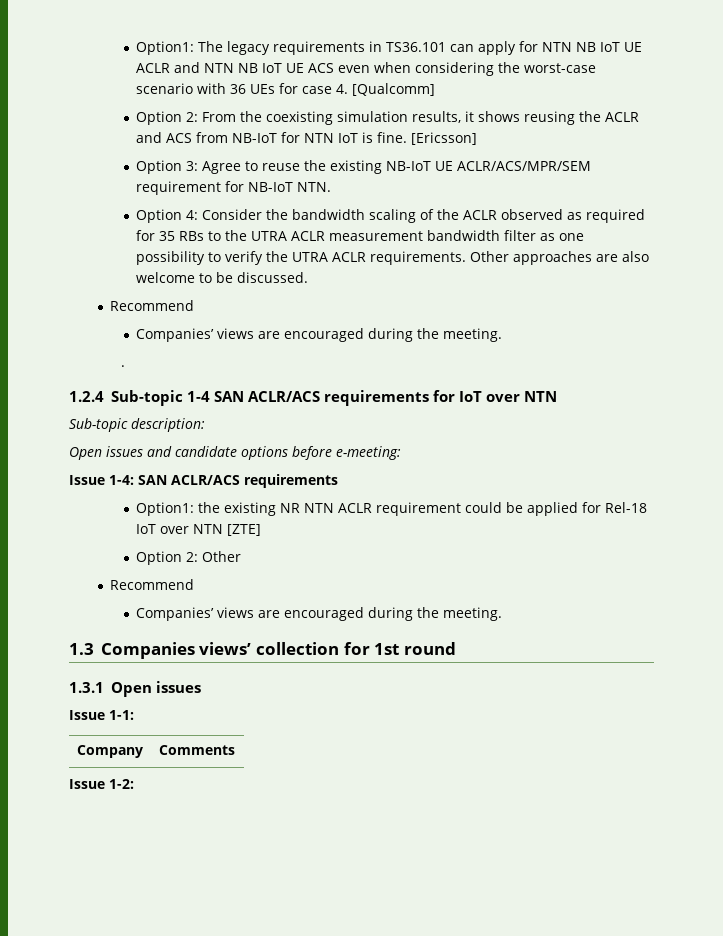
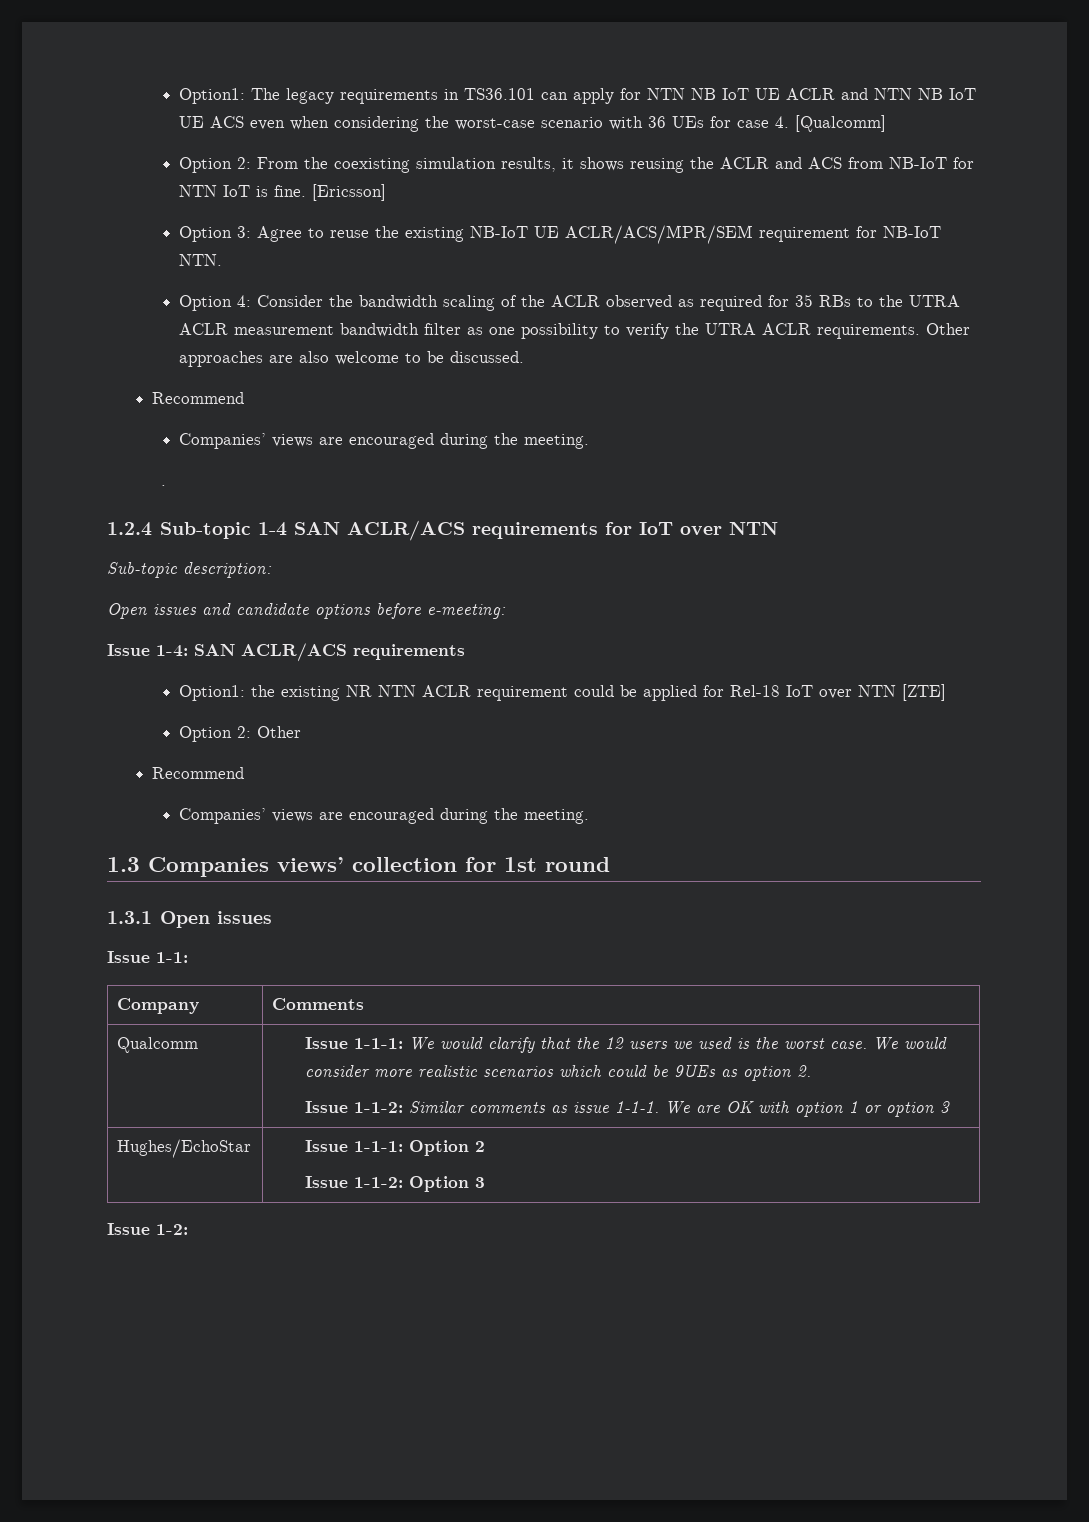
(235, 750) none -> [117,1037,199,1053] [304,1037,947,1053] [304,1065,811,1081] [304,1101,950,1117] [117,1139,252,1158] [304,1140,485,1156] [304,1176,485,1192] // Qualcomm | Issue 1-1-1: We would clarify that the 12 users we used is the worst case. We would consider more realistic scenarios which could be 9UEs as option 2. // Issue 1-1-2: Similar comments as issue 1-1-1. We are OK with option 1 or option 3 // Hughes/EchoStar | Issue 1-1-1: Option 2 // Issue 1-1-2: Option 3

